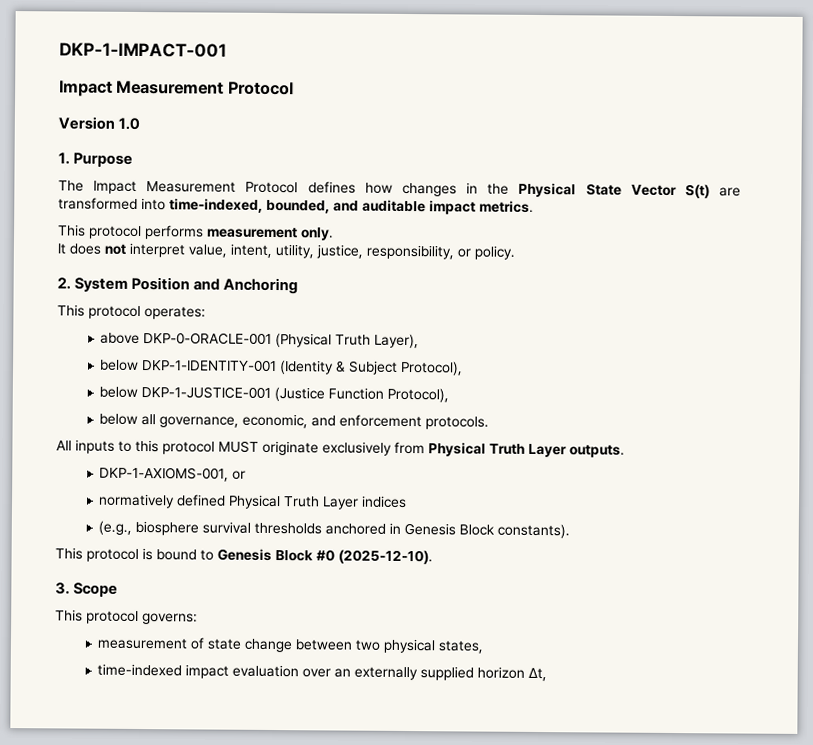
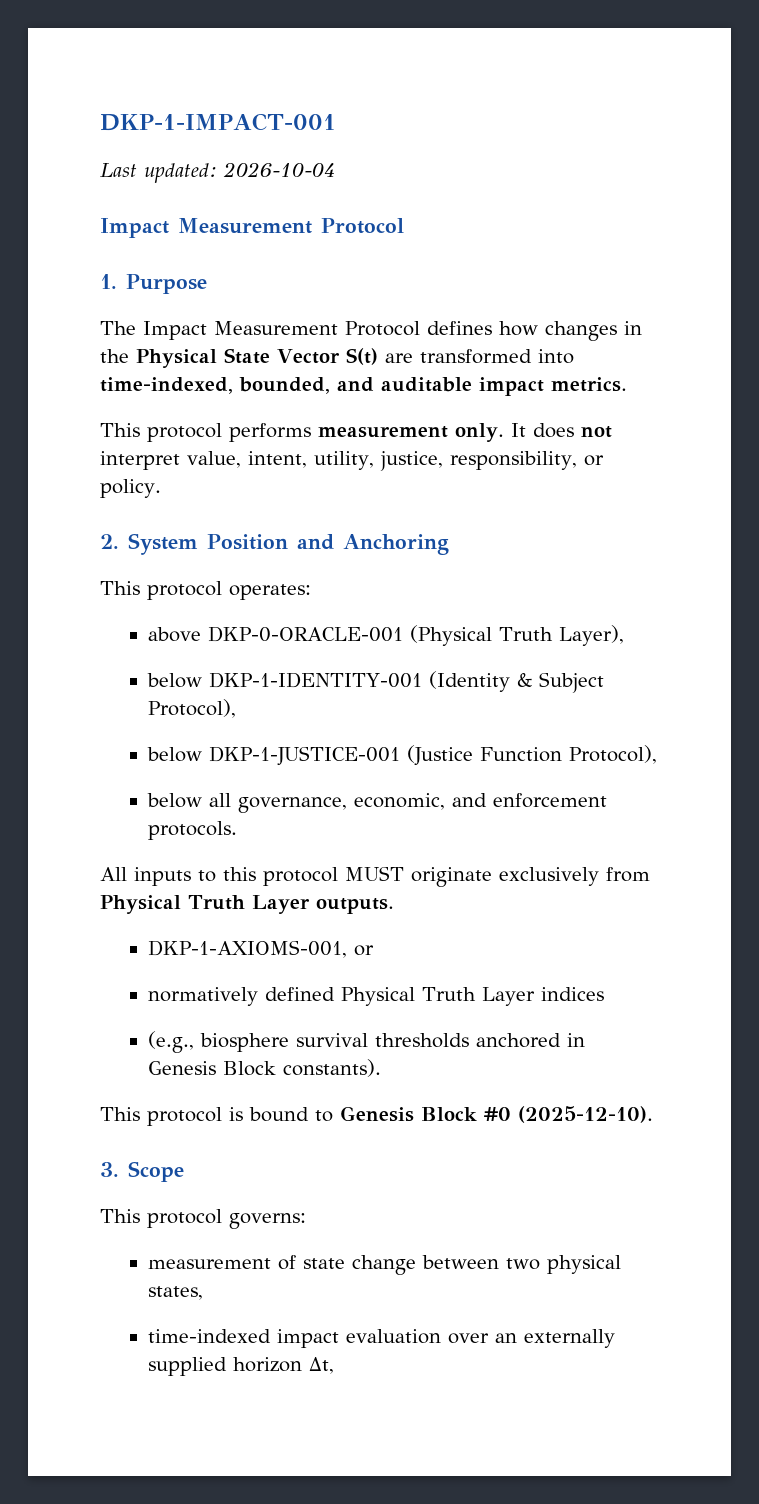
[59,80,294,97] [58,116,141,130] // Impact Measurement Protocol // Version 1.0 -> [100,162,336,183] [100,218,404,238] // Last updated: 2026-10-04 // Impact Measurement Protocol
(334, 234) // -> (504, 432) none

